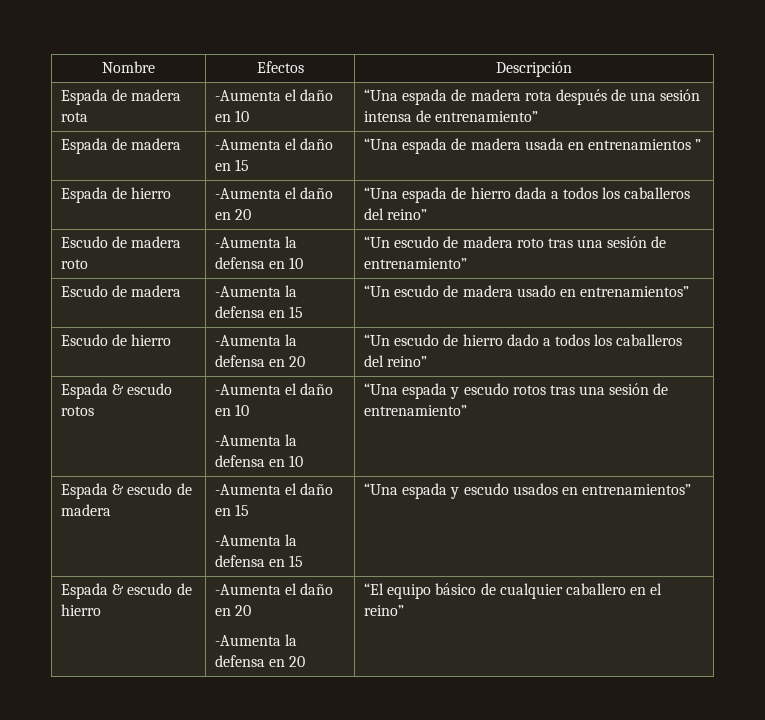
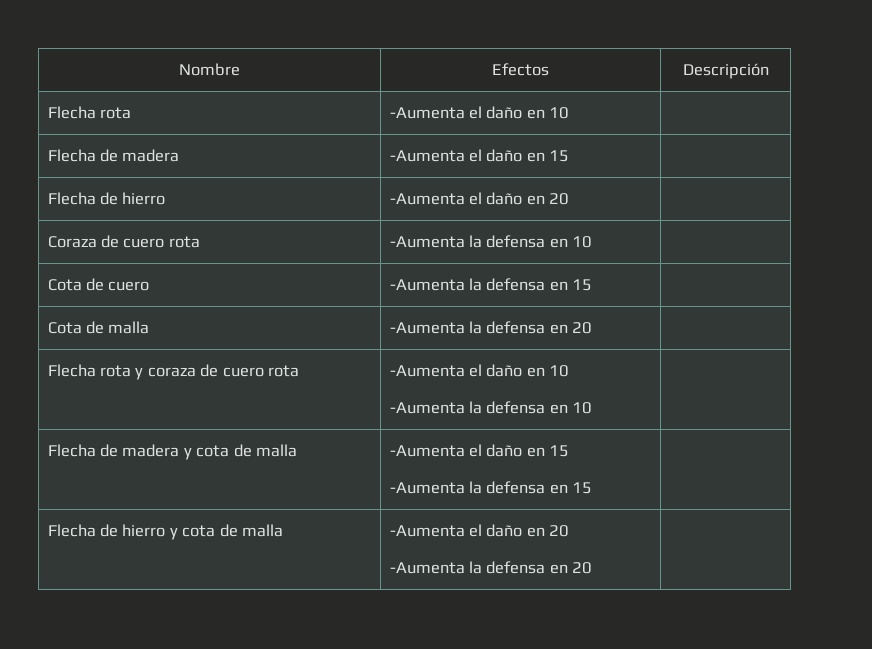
[60,89,182,105] Espada de madera -> [47,106,96,119] Flecha
[363,89,701,105] [363,110,539,122] [60,138,108,154] “Una espada de madera rota después de una sesión intensa de entrenamiento” // Espada -> [47,149,96,162] // Flecha
[363,138,702,154] [60,187,108,203] “Una espada de madera usada en entrenamientos ” // Espada -> [47,192,96,205] // Flecha
[363,187,691,203] [363,208,428,220] [60,236,182,248] [60,259,88,269] [214,236,298,248] [214,257,304,269] [363,236,667,248] [363,258,467,269] [60,285,182,297] [214,285,298,297] [214,306,304,318] [363,285,690,297] [60,334,172,346] [214,334,298,346] [214,355,306,367] [363,334,683,346] [363,355,428,367] [60,383,173,399] [60,406,94,416] “Una espada de hierro dada a todos los caballeros del reino” // Escudo de madera roto | -Aumenta la defensa en 10 | “Un escudo de madera roto tras una sesión de entrenamiento” // Escudo de madera | -Aumenta la defensa en 15 | “Un escudo de madera usado en entrenamientos” // Escudo de hierro | -Aumenta la defensa en 20 | “Un escudo de hierro dado a todos los caballeros del reino” // Espada & escudo rotos -> [47,235,200,248] [389,235,593,248] [47,278,150,291] [389,278,593,291] [47,321,150,334] [389,321,593,334] [47,364,300,380] // Coraza de cuero rota | -Aumenta la defensa en 10 | // Cota de cuero | -Aumenta la defensa en 15 | // Cota de malla | -Aumenta la defensa en 20 | // Flecha rota y coraza de cuero rota
[363,383,669,399] [363,405,467,416] [60,483,192,499] [60,504,111,516] “Una espada y escudo rotos tras una sesión de entrenamiento” // Espada & escudo de madera -> [47,444,298,460] // Flecha de madera y cota de malla
[363,483,692,499] [60,583,192,599] [60,604,101,616] “Una espada y escudo usados en entrenamientos” // Espada & escudo de hierro -> [47,524,284,540] // Flecha de hierro y cota de malla
[363,583,663,599] [363,605,404,616] “El equipo básico de cualquier caballero en el reino” -> (593, 568) none

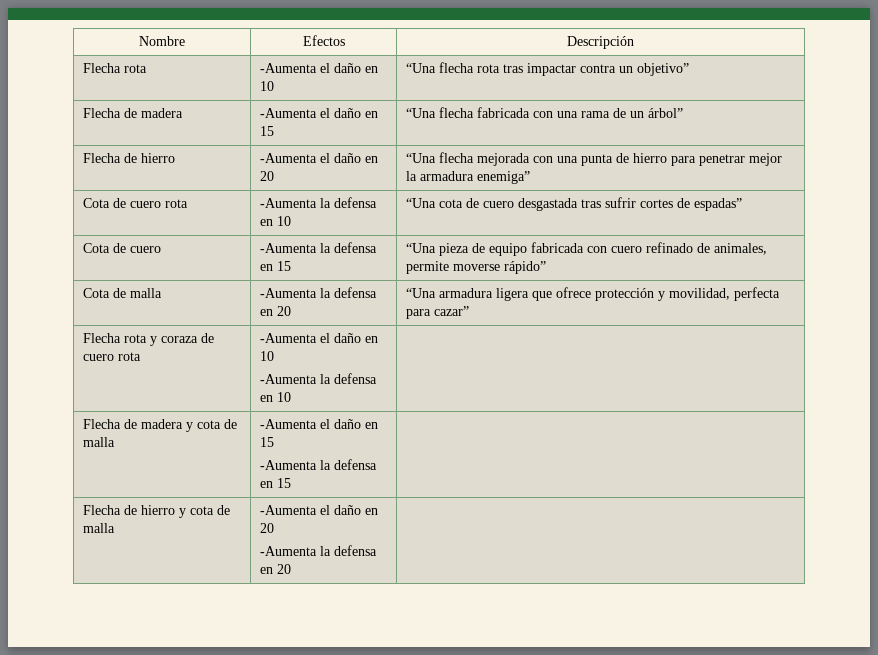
(570, 113) none -> [406,62,690,76] “Una flecha rota tras impactar contra un objetivo”
(570, 156) none -> [406,107,684,118] “Una flecha fabricada con una rama de un árbol”
[47,236,97,248] // Coraza -> [406,152,783,166] [406,171,531,184] [83,198,111,208] “Una flecha mejorada con una punta de hierro para penetrar mejor la armadura enemiga” // Cota
(593, 242) none -> [406,197,743,211] “Una cota de cuero desgastada tras sufrir cortes de espadas”
(593, 285) none -> [406,242,768,256] [406,261,547,274] “Una pieza de equipo fabricada con cuero refinado de animales, permite moverse rápido”
(593, 328) none -> [406,287,781,301] [406,306,470,319] “Una armadura ligera que ofrece protección y movilidad, perfecta para cazar”

